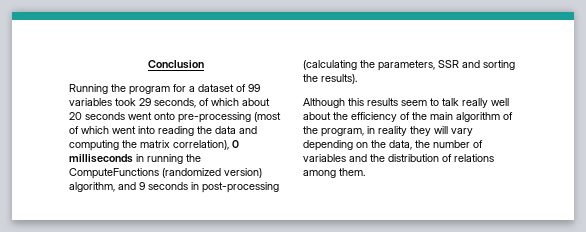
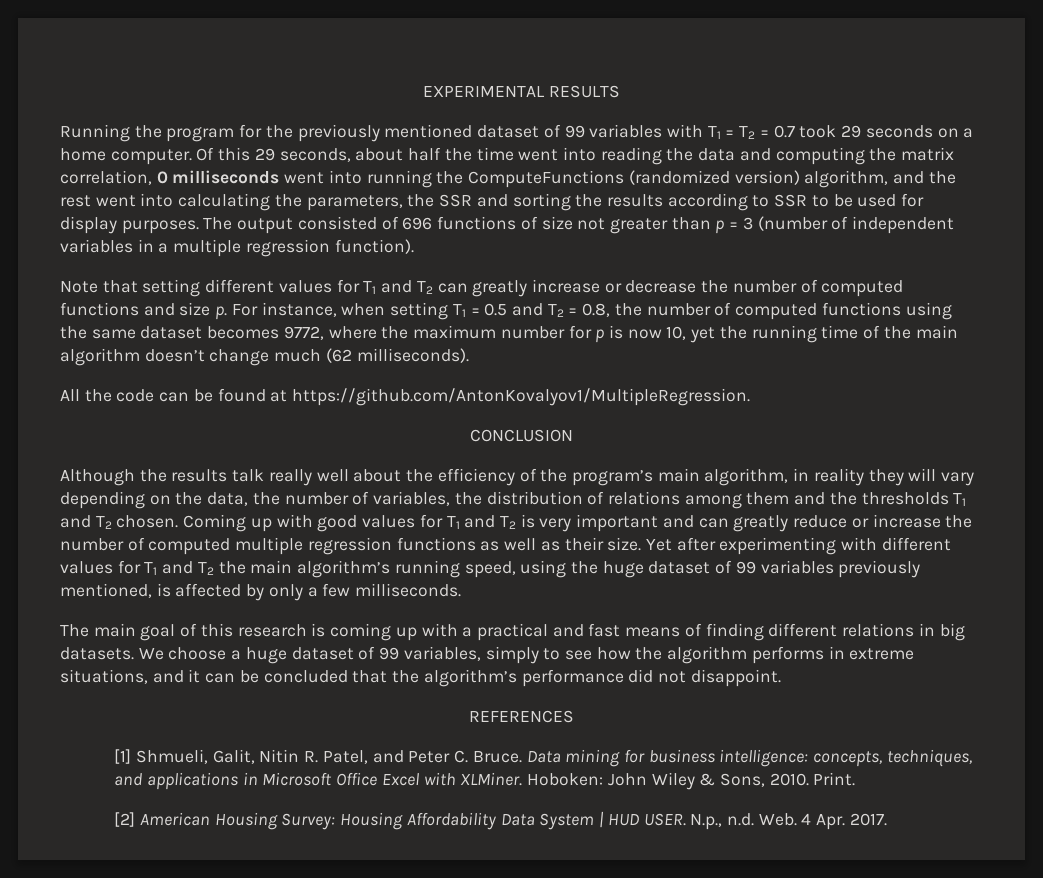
[148,60,204,69] Conclusion -> [423,85,620,98] EXPERIMENTAL RESULTS
[189,84,260,92] [69,98,270,108] [69,112,281,123] [69,126,109,134] a dataset of 99 variables took 29 seconds, of which about 20 seconds went onto pre-processing (most of which -> [265,124,974,142] [60,147,514,165] the previously mentioned dataset of 99 variables with T1 = T2 = 0.7 took 29 seconds on a home computer. Of this 29 seconds, about half the time
[173,140,229,150] correlation), -> [60,170,152,185] correlation,
[136,154,144,162] in -> [284,170,362,184] went into
[139,182,279,193] [303,60,357,70] 9 seconds in post-processing (calculating -> [928,171,956,184] [60,193,271,211] the rest went into calculating
(435, 65) none -> [407,194,435,207] the
[321,74,357,84] [303,98,439,108] results). // Although this results seem to -> [606,193,925,211] [60,216,955,234] [60,239,414,257] [60,279,904,297] [60,302,952,320] [60,325,958,343] [60,348,469,366] [60,388,751,406] [470,429,573,442] [60,469,228,486] results according to SSR to be used for display purposes. The output consisted of 696 functions of size not greater than p = 3 (number of independent variables in a multiple regression function). // Note that setting different values for T1 and T2 can greatly increase or decrease the number of computed functions and size p. For instance, when setting T1 = 0.5 and T2 = 0.8, the number of computed functions using the same dataset becomes 9772, where the maximum number for p is now 10, yet the running time of the main algorithm doesn’t change much (62 milliseconds). // All the code can be found at https://github.com/AntonKovalyov1/MultipleRegression. // CONCLUSION // Although the results
[430,112,513,122] [303,126,364,137] main algorithm of the program, -> [571,468,789,486] program’s main algorithm,
[303,154,367,162] variables and -> [373,491,451,506] variables,
[339,168,365,176] them. -> [746,492,967,506] [60,514,973,532] [60,537,951,555] [60,560,921,578] [60,583,462,601] [60,623,965,641] [60,646,915,664] [60,669,781,687] [469,710,574,723] [114,749,972,767] [114,772,856,790] [114,811,887,830] them and the thresholds T1 and T2 chosen. Coming up with good values for T1 and T2 is very important and can greatly reduce or increase the number of computed multiple regression functions as well as their size. Yet after experimenting with different values for T1 and T2 the main algorithm’s running speed, using the huge dataset of 99 variables previously mentioned, is affected by only a few milliseconds. // The main goal of this research is coming up with a practical and fast means of finding different relations in big datasets. We choose a huge dataset of 99 variables, simply to see how the algorithm performs in extreme situations, and it can be concluded that the algorithm’s performance did not disappoint. // REFERENCES // [1] Shmueli, Galit, Nitin R. Patel, and Peter C. Bruce. Data mining for business intelligence: concepts, techniques, and applications in Microsoft Office Excel with XLMiner. Hoboken: John Wiley & Sons, 2010. Print. // [2] American Housing Survey: Housing Affordability Data System | HUD USER. N.p., n.d. Web. 4 Apr. 2017.

